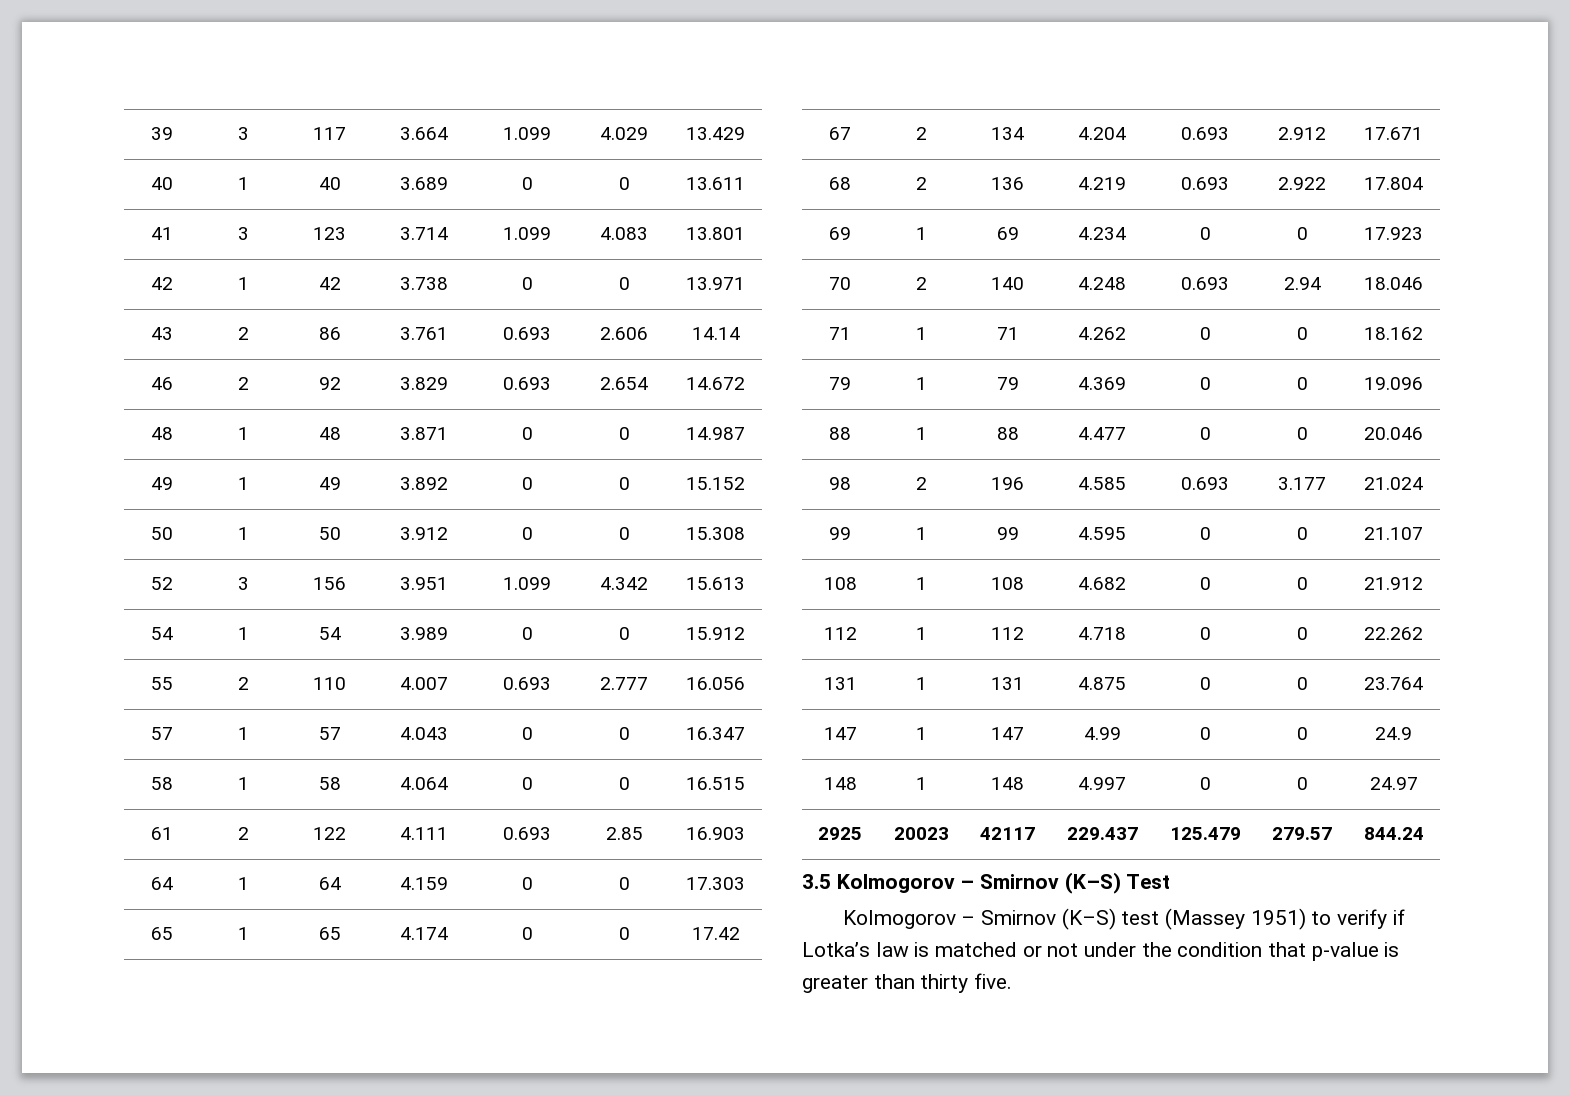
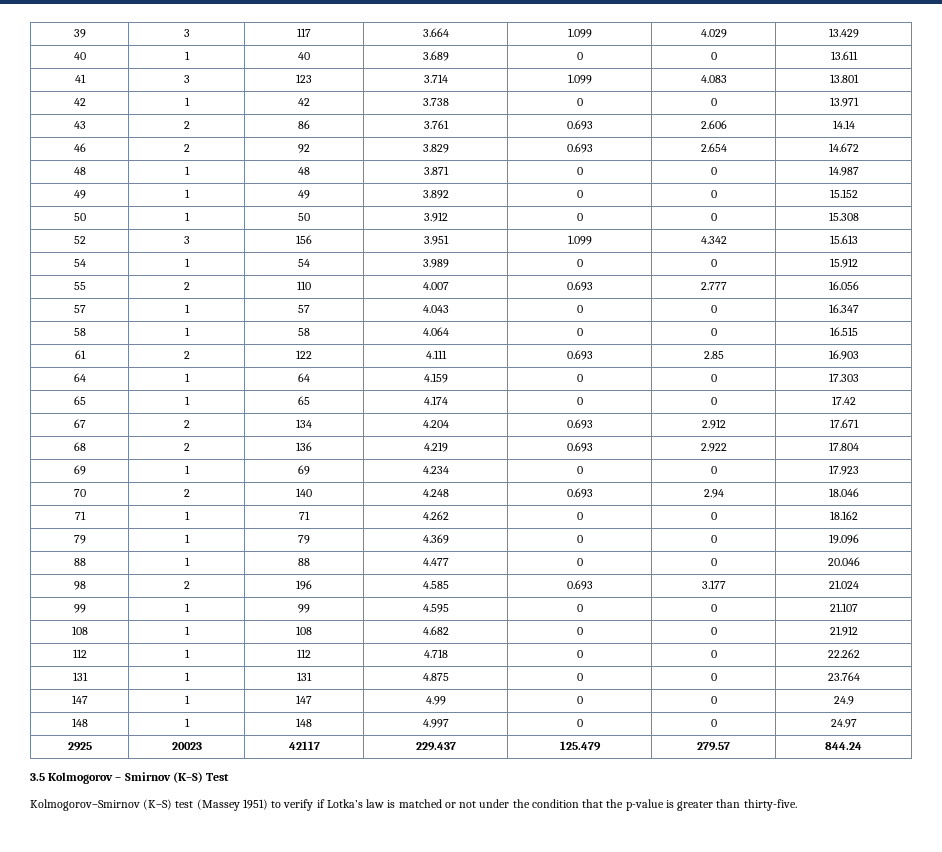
[842,910,1056,929] Kolmogorov – Smirnov -> [30,799,140,811] Kolmogorov–Smirnov
(1307, 949) none -> [606,799,624,808] the
[920,973,1013,993] thirty five. -> [743,799,797,811] thirty-five.

